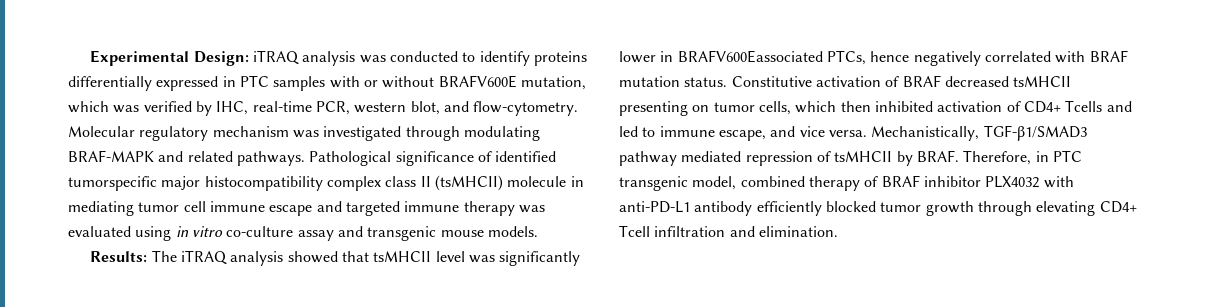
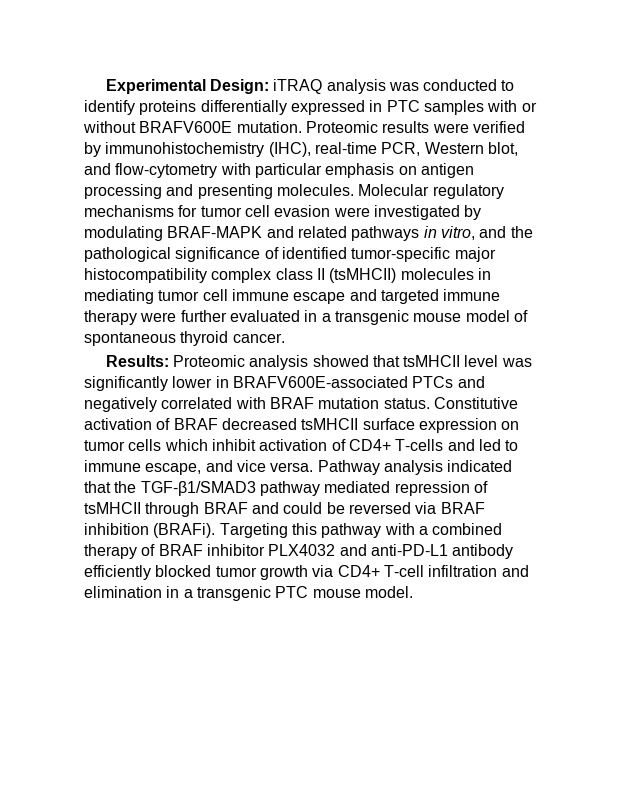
[520,76,586,90] [68,101,249,116] mutation, which was verified by IHC, -> [236,121,525,133] [84,142,311,157] mutation. Proteomic results were verified by immunohistochemistry (IHC),
[354,102,407,113] western -> [424,142,484,154] Western
[473,101,579,116] [68,126,540,141] [68,150,392,166] flow-cytometry. Molecular regulatory mechanism was investigated through modulating BRAF-MAPK and related pathways. Pathological -> [115,163,474,178] [84,184,504,199] [84,205,482,220] [84,226,533,241] [84,247,171,262] flow-cytometry with particular emphasis on antigen processing and presenting molecules. Molecular regulatory mechanisms for tumor cell evasion were investigated by modulating BRAF-MAPK and related pathways in vitro, and the pathological
[68,176,157,191] tumorspecific -> [351,247,451,262] tumor-specific
[507,176,567,187] molecule -> [400,268,474,280] molecules
[518,205,545,213] [68,226,538,241] was evaluated using in vitro co-culture assay and transgenic mouse models. -> [140,310,528,325] [84,331,285,346] were further evaluated in a transgenic mouse model of spontaneous thyroid cancer.
[151,250,227,265] The iTRAQ -> [172,355,245,367] Proteomic
[677,50,910,65] BRAFV600Eassociated PTCs, hence -> [232,376,485,388] BRAFV600E-associated PTCs and
[619,101,933,116] presenting on tumor cells, which then inhibited -> [362,418,520,433] [84,439,256,451] surface expression on tumor cells which inhibit
[1065,100,1103,112] Tcells -> [395,439,444,451] T-cells
[871,126,980,141] Mechanistically, -> [317,460,513,475] [84,481,137,493] Pathway analysis indicated that the
[896,150,1082,166] [619,176,737,191] by BRAF. Therefore, in PTC transgenic model, -> [145,502,485,517] [84,523,428,538] through BRAF and could be reversed via BRAF inhibition (BRAFi). Targeting this pathway with a
[1043,176,1074,188] with -> [339,544,367,556] and
[977,201,1137,216] [619,225,838,237] through elevating CD4+ Tcell infiltration and elimination. -> [312,565,529,577] [84,586,413,601] via CD4+ T-cell infiltration and elimination in a transgenic PTC mouse model.

